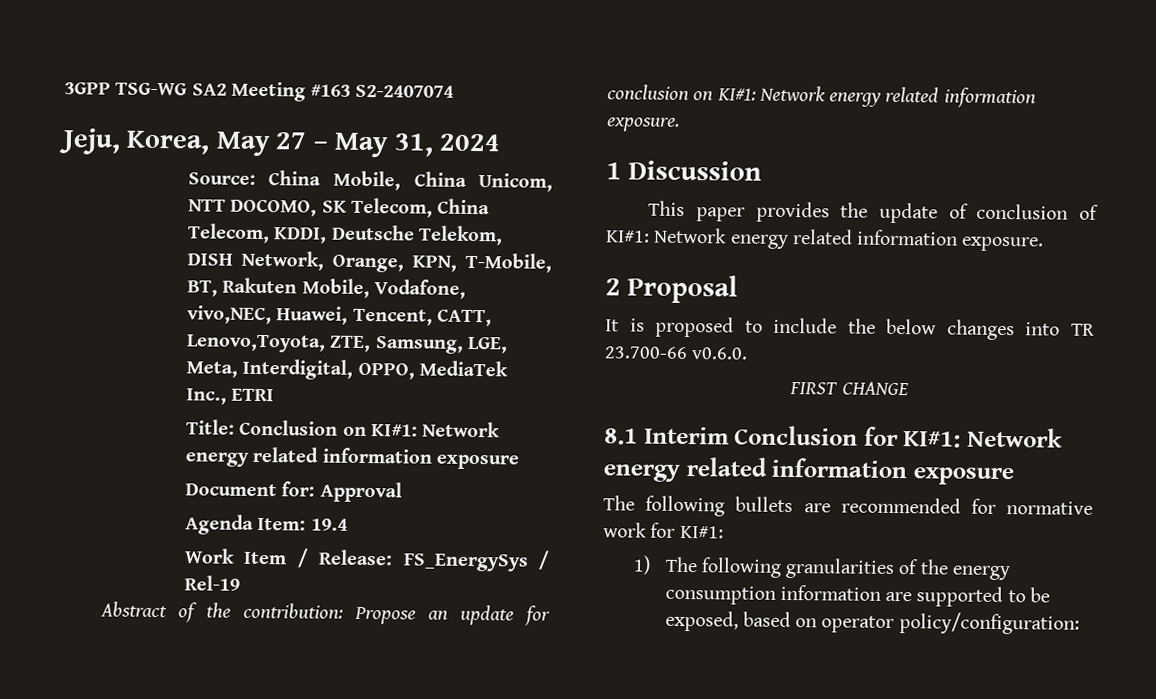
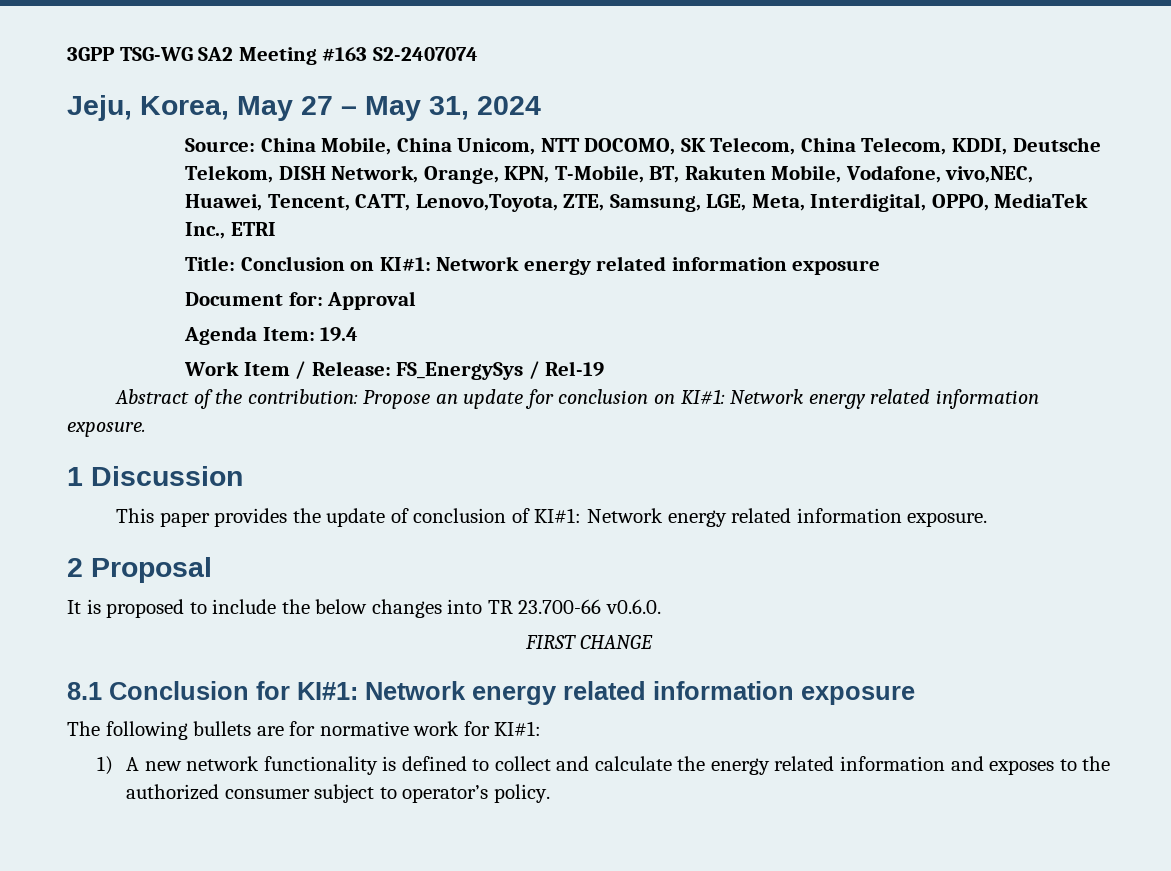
[643,426,730,445] Interim -> (102, 691) none
[840,497,961,514] recommended -> (284, 731) none
[664,556,1010,581] [664,584,1050,608] [664,610,1080,635] The following granularities of the energy consumption information are supported to be exposed, based on operator policy/configuration: -> [126,756,1111,775] [126,784,550,803] A new network functionality is defined to collect and calculate the energy related information and exposes to the authorized consumer subject to operator’s policy.

